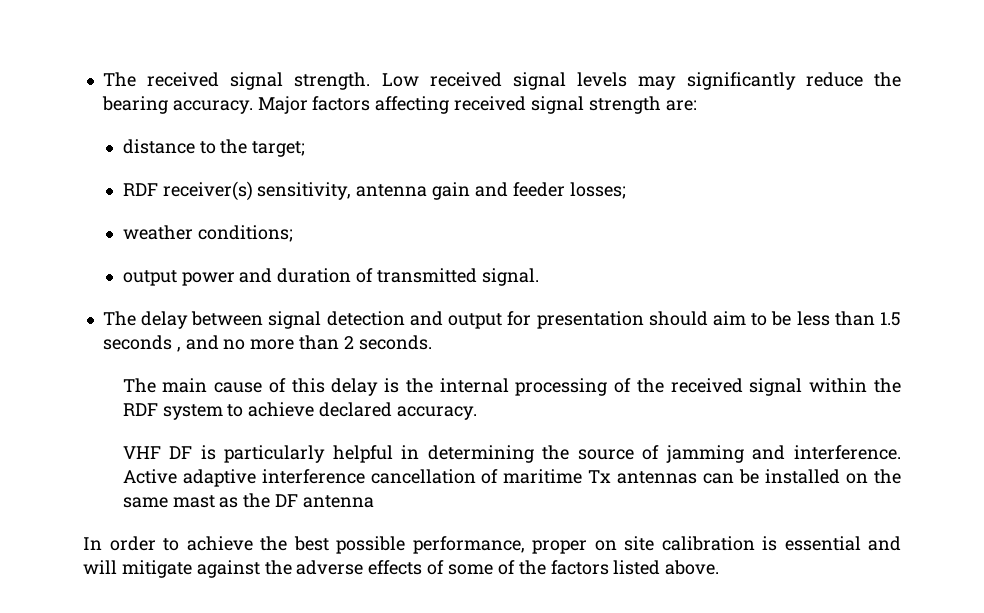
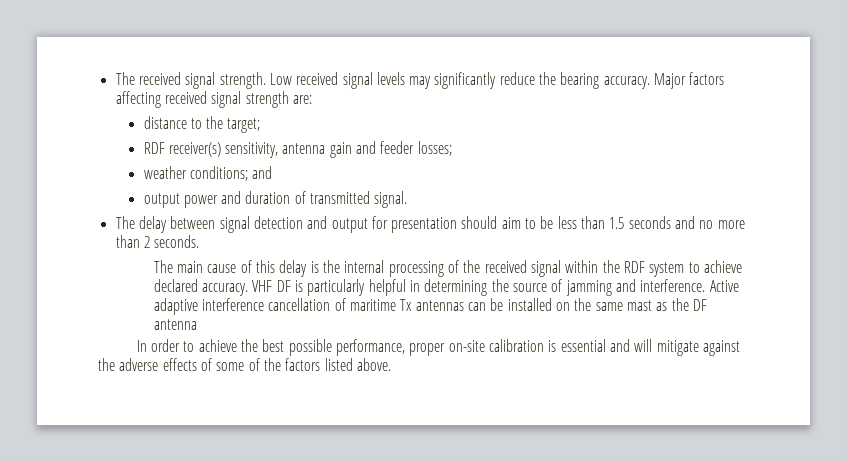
(293, 233) none -> [252,166,273,179] and
[176,347,181,352] , -> (671, 222) none
(477, 413) // -> (249, 289) none
[594,536,654,551] on site -> [448,340,485,352] on-site

